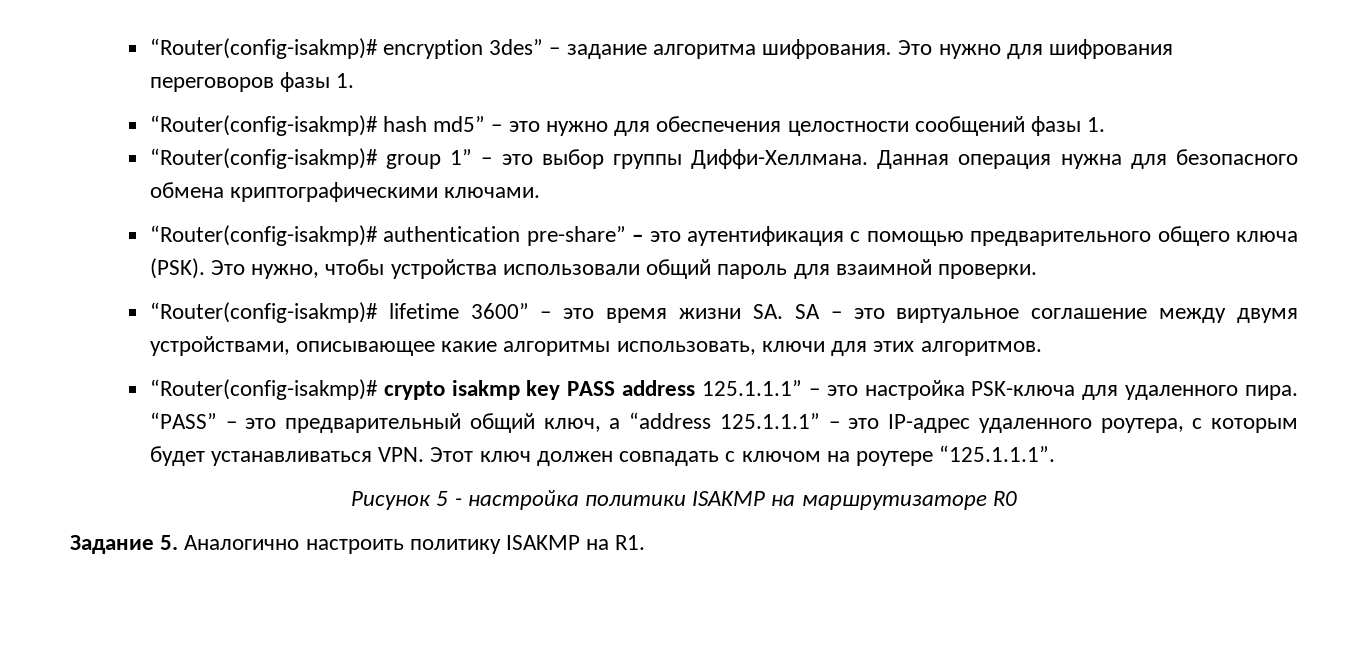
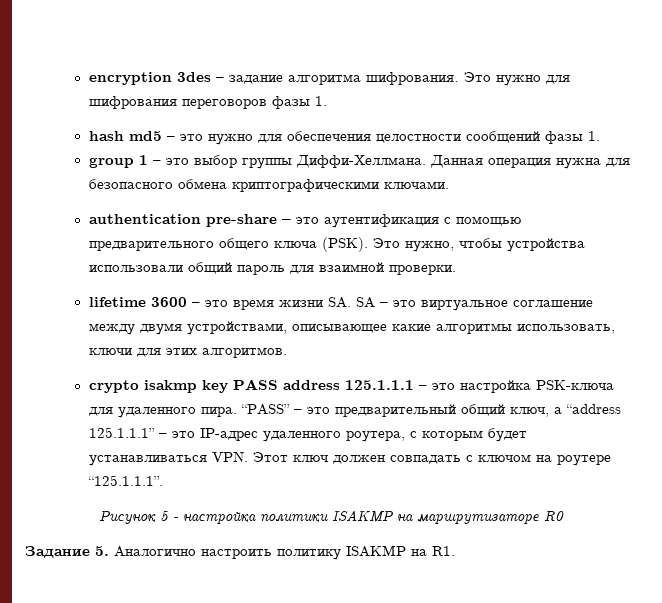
[149,38,544,59] “Router(config-isakmp)# encryption 3des” -> [88,72,211,85] encryption 3des
[149,115,486,136] “Router(config-isakmp)# hash md5” -> [88,131,162,141] hash md5
[149,148,473,169] “Router(config-isakmp)# group 1” -> [88,155,148,168] group 1
[149,225,626,246] “Router(config-isakmp)# authentication pre-share” -> [88,214,277,227] authentication pre-share
[149,302,529,323] “Router(config-isakmp)# lifetime 3600” -> [88,297,187,307] lifetime 3600
[149,379,378,400] “Router(config-isakmp)# -> (287, 352) none
[701,380,802,396] 125.1.1.1” -> [344,380,414,390] 125.1.1.1

